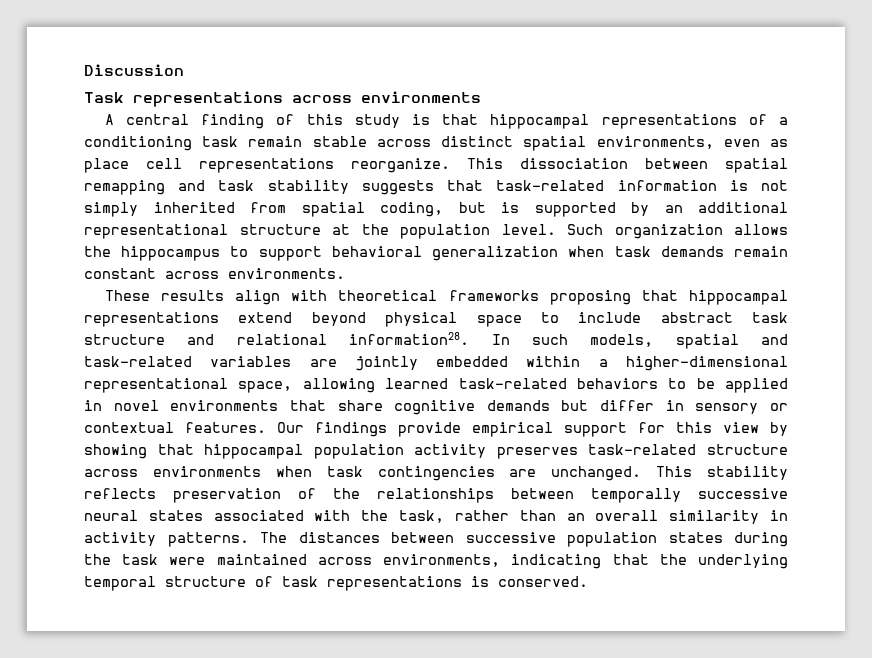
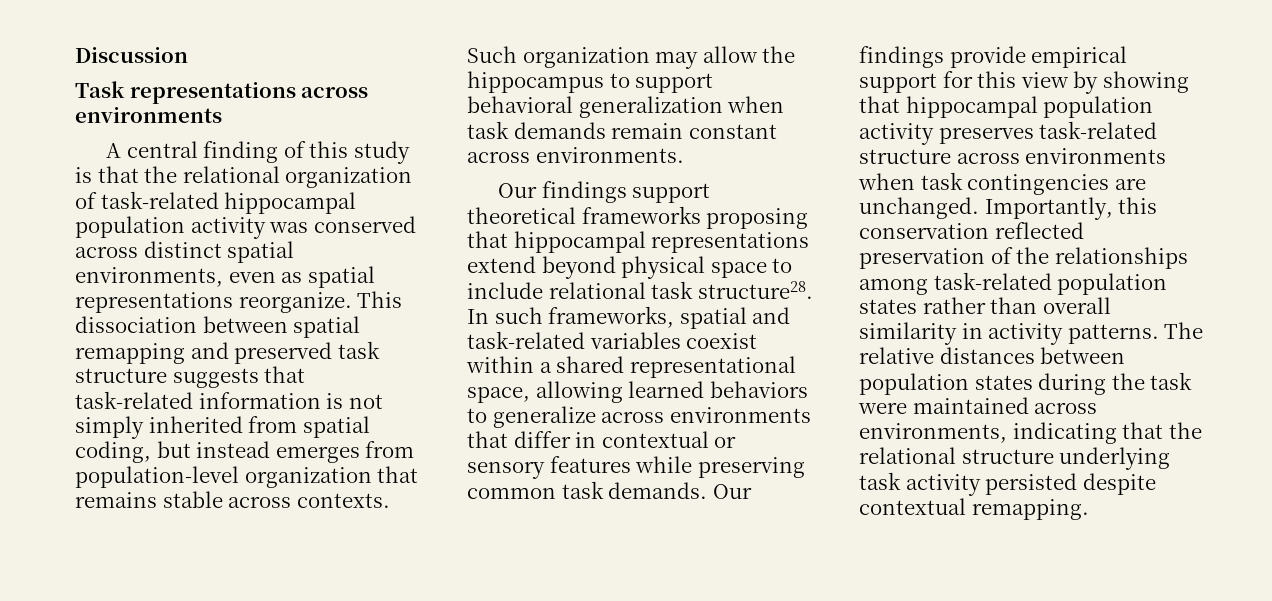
[490,114,788,129] [84,136,367,151] hippocampal representations of a conditioning task remain stable -> [144,166,413,188] [75,191,357,214] [75,216,416,239] the relational organization of task-related hippocampal population activity was conserved
[84,158,182,173] place cell -> [307,266,375,288] spatial
[218,180,349,194] task stability -> [234,341,380,364] [75,368,167,383] preserved task structure
[501,202,788,217] [84,224,788,239] is supported by an additional representational structure at the population level. Such organization allows -> [196,441,415,463] [75,466,419,488] [75,491,390,508] [467,46,758,69] instead emerges from population-level organization that remains stable across contexts. Such organization may allow
[104,290,328,305] These results align with -> [498,181,711,203] Our findings support
[660,312,788,323] [84,332,470,345] abstract task structure and relational information28. -> [548,281,813,299] relational task structure28.
[590,334,654,347] models, -> [548,306,675,328] frameworks,
[309,356,509,371] are jointly embedded -> [686,333,758,349] coexist
[626,356,788,371] higher-dimensional -> [556,356,625,373] shared
[458,378,567,389] task-related -> (705, 389) none
[696,378,788,393] [84,400,788,415] [84,422,266,433] be applied in novel environments that share cognitive demands but differ in sensory or contextual features. -> [492,406,811,428] [467,431,737,448] [467,456,805,479] [467,481,708,499] generalize across environments that differ in contextual or sensory features while preserving common task demands.
[656,466,788,480] [84,488,788,503] [84,510,445,523] This stability reflects preservation of the relationships between temporally successive neural states associated with the task, -> [984,197,1158,220] [859,222,1084,239] [859,247,1188,269] [859,272,1168,295] [859,299,917,314] Importantly, this conservation reflected preservation of the relationships among task-related population states
[566,513,585,521] an -> (1038, 305) none
(287, 537) none -> [859,347,934,364] relative
[465,532,556,543] successive -> (1126, 355) none
[697,554,788,569] [84,576,588,591] underlying temporal structure of task representations is conserved. -> [859,447,1171,470] [859,472,1156,496] [859,498,1089,520] relational structure underlying task activity persisted despite contextual remapping.

